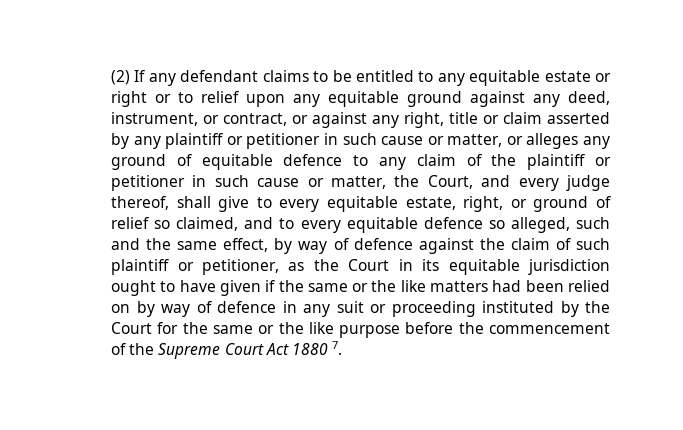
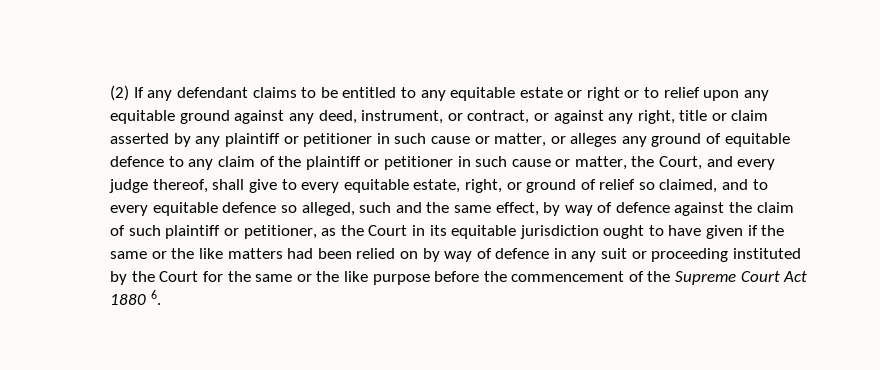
[332,341,343,355] 7. -> [150,290,161,305] 6.

